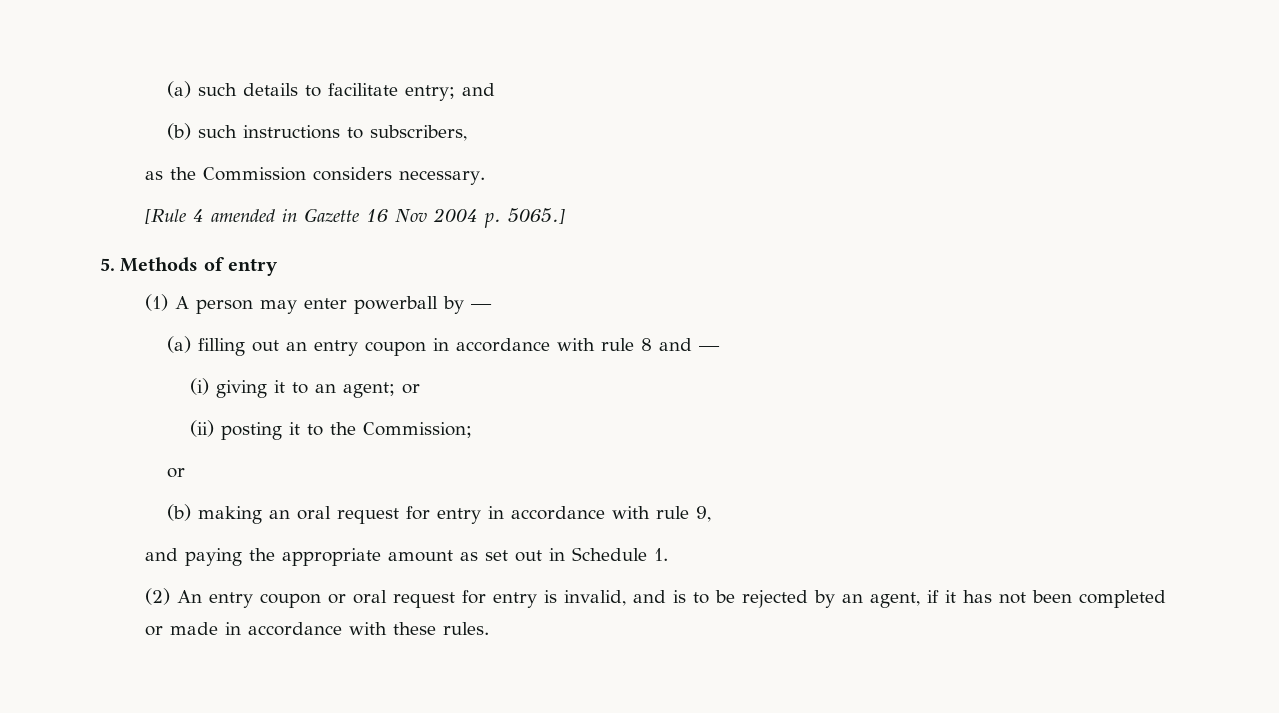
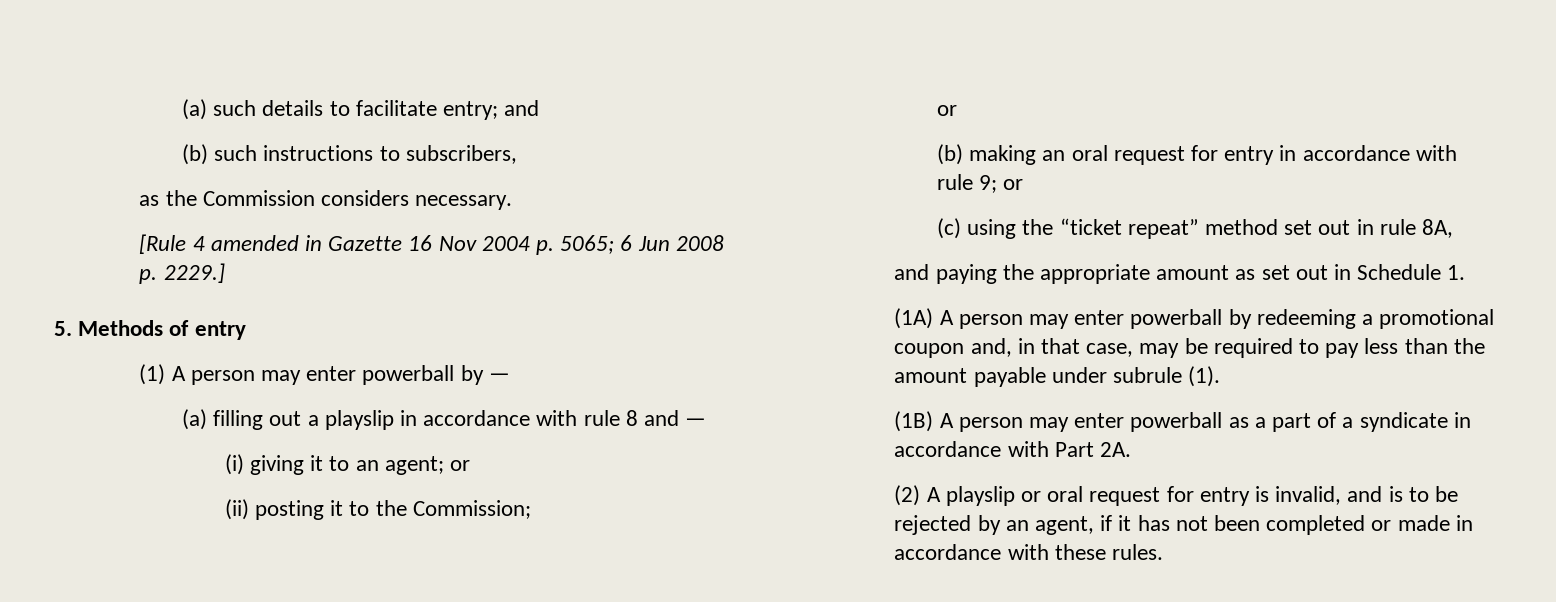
[507,208,565,224] 5065.] -> [560,235,724,254] [139,263,225,284] 5065; 6 Jun 2008 p. 2229.]
[286,340,427,356] an entry coupon -> [307,410,394,430] a playslip
[696,506,712,522] 9, -> [979,175,1024,193] [937,218,1454,239] 9; or // (c) using the “ticket repeat” method set out in rule 8A,
[144,588,321,608] (2) An entry coupon -> [894,308,1495,329] [894,338,1485,358] [894,366,1221,387] [894,411,1471,432] [894,441,1131,457] [894,485,1015,506] (1A) A person may enter powerball by redeeming a promotional coupon and, in that case, may be required to pay less than the amount payable under subrule (1). // (1B) A person may enter powerball as a part of a syndicate in accordance with Part 2A. // (2) A playslip

